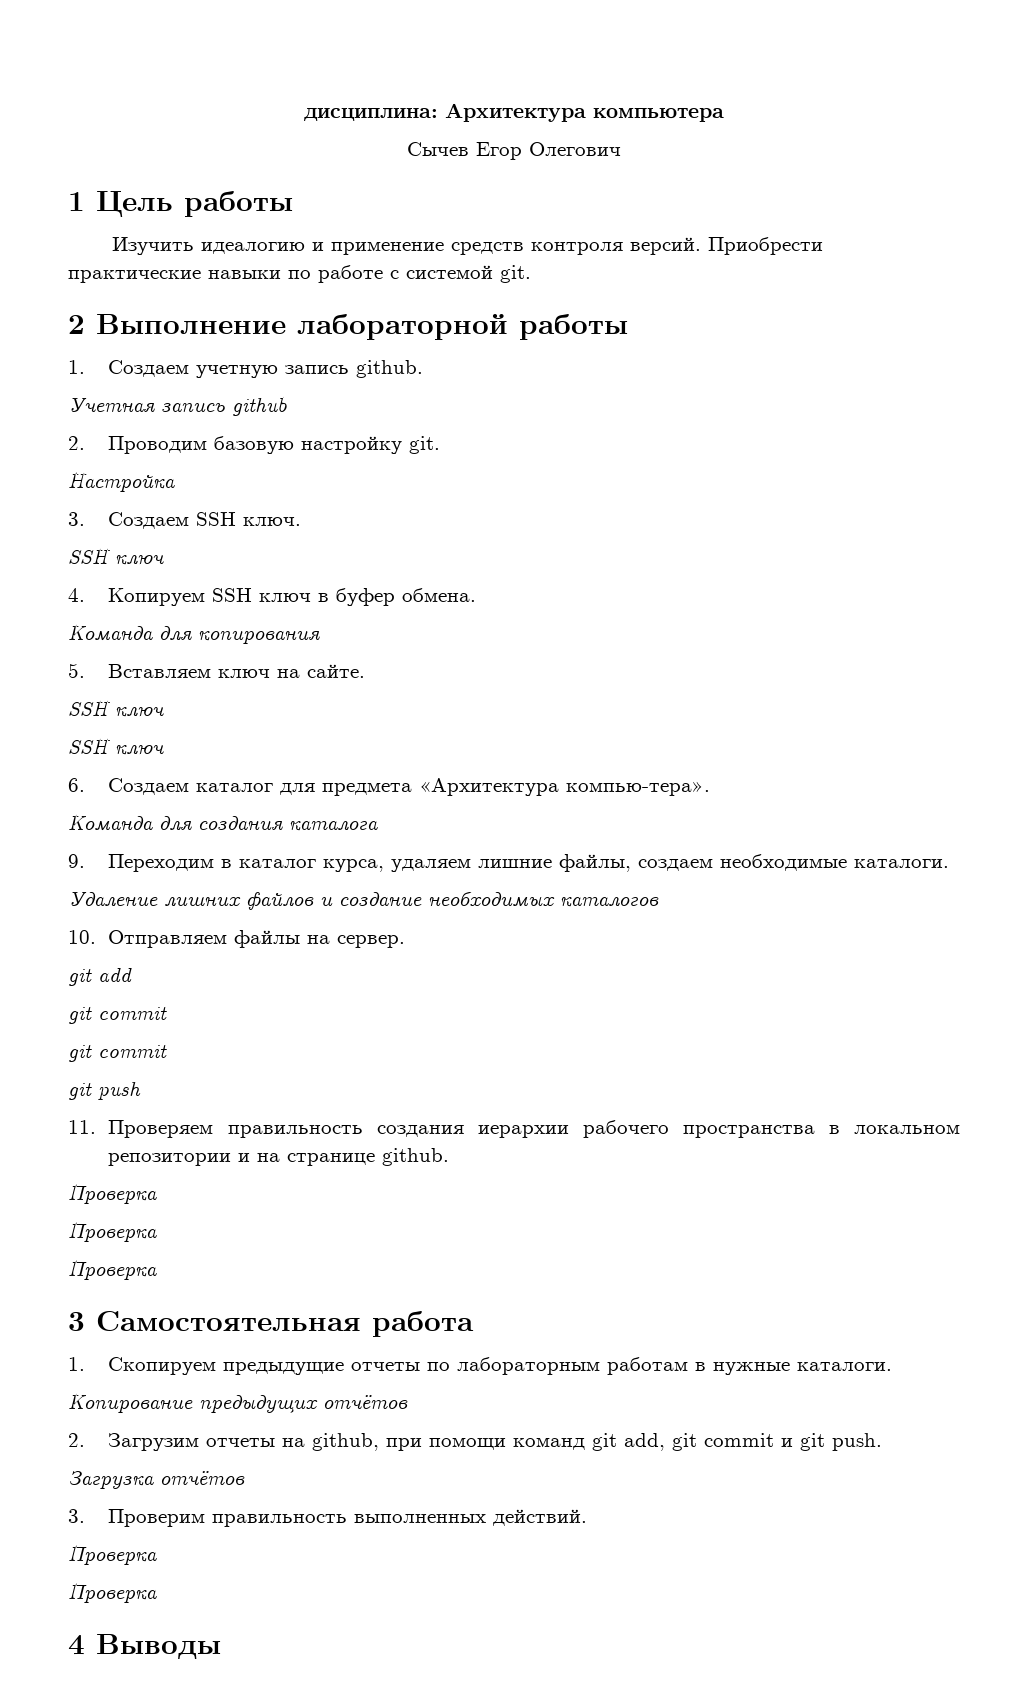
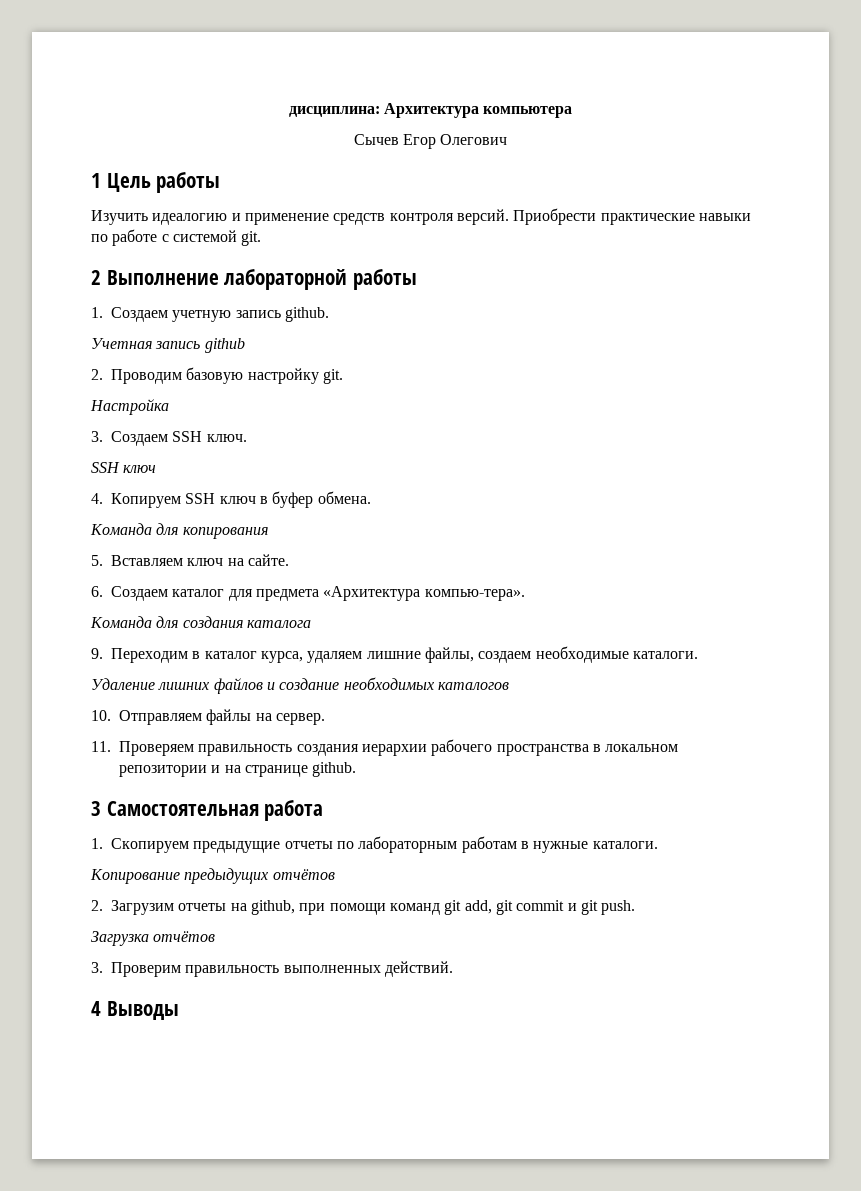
[68,700,164,717] [68,738,164,755] // SSH ключ // SSH ключ -> (289, 560) none
[68,967,132,986] [68,1006,167,1024] [68,1044,167,1062] [68,1081,141,1100] // git add // git commit // git commit // git push -> (325, 719) none
[68,1183,157,1205] [68,1221,157,1243] [68,1259,157,1281] // Проверка // Проверка // Проверка -> (357, 769) none
[68,1544,157,1566] [68,1582,157,1604] // Проверка // Проверка -> (453, 969) none

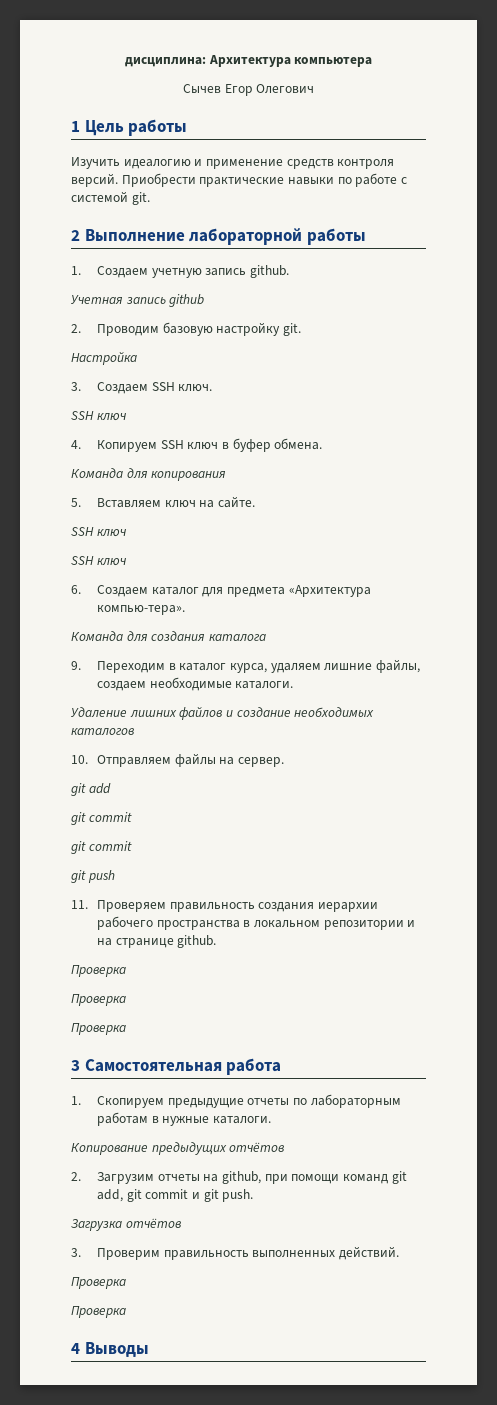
(289, 560) none -> [71,527,126,537] [71,556,126,566] // SSH ключ // SSH ключ
(325, 719) none -> [71,783,111,796] [71,812,132,825] [71,841,132,854] [71,870,115,883] // git add // git commit // git commit // git push
(357, 769) none -> [71,965,126,977] [71,994,126,1006] [71,1023,126,1035] // Проверка // Проверка // Проверка
(453, 969) none -> [71,1277,126,1289] [71,1306,126,1318] // Проверка // Проверка

